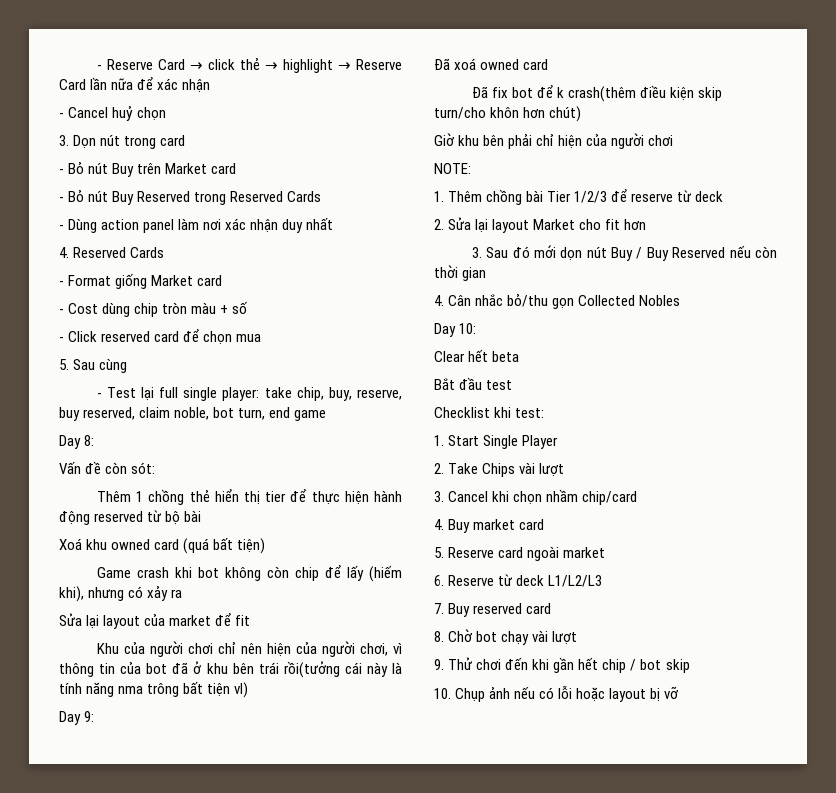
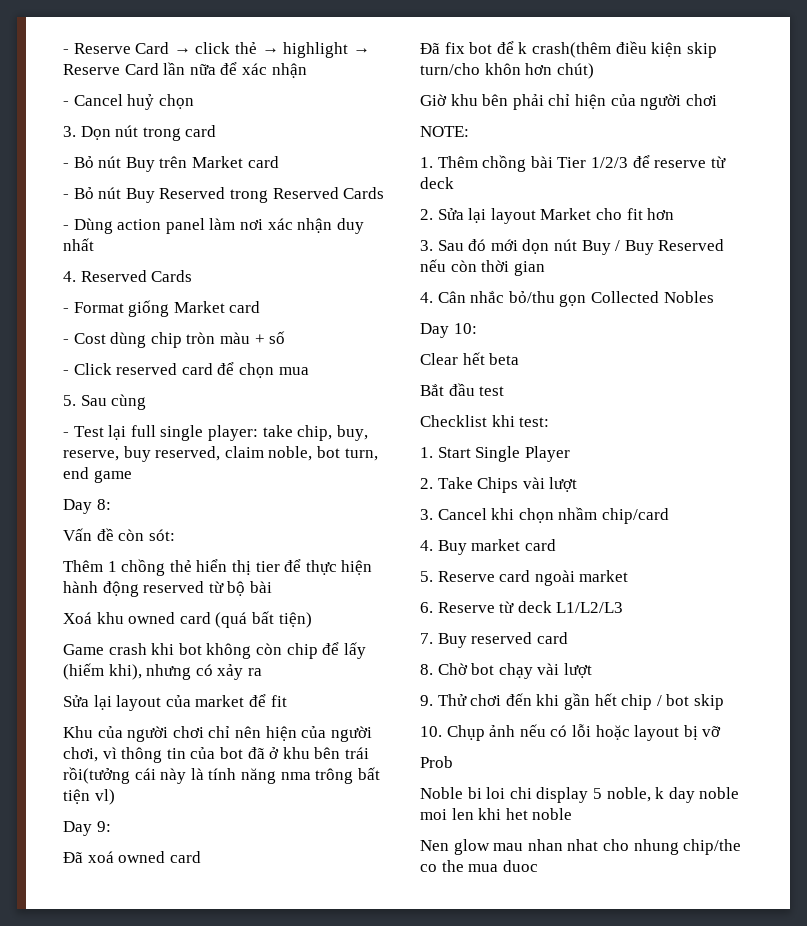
(680, 692) none -> [420,756,453,768] [420,787,740,803] [420,808,573,820] [420,839,742,855] [420,860,538,872] // Prob // Noble bi loi chi display 5 noble, k day noble moi len khi het noble // Nen glow mau nhan nhat cho nhung chip/the co the mua duoc

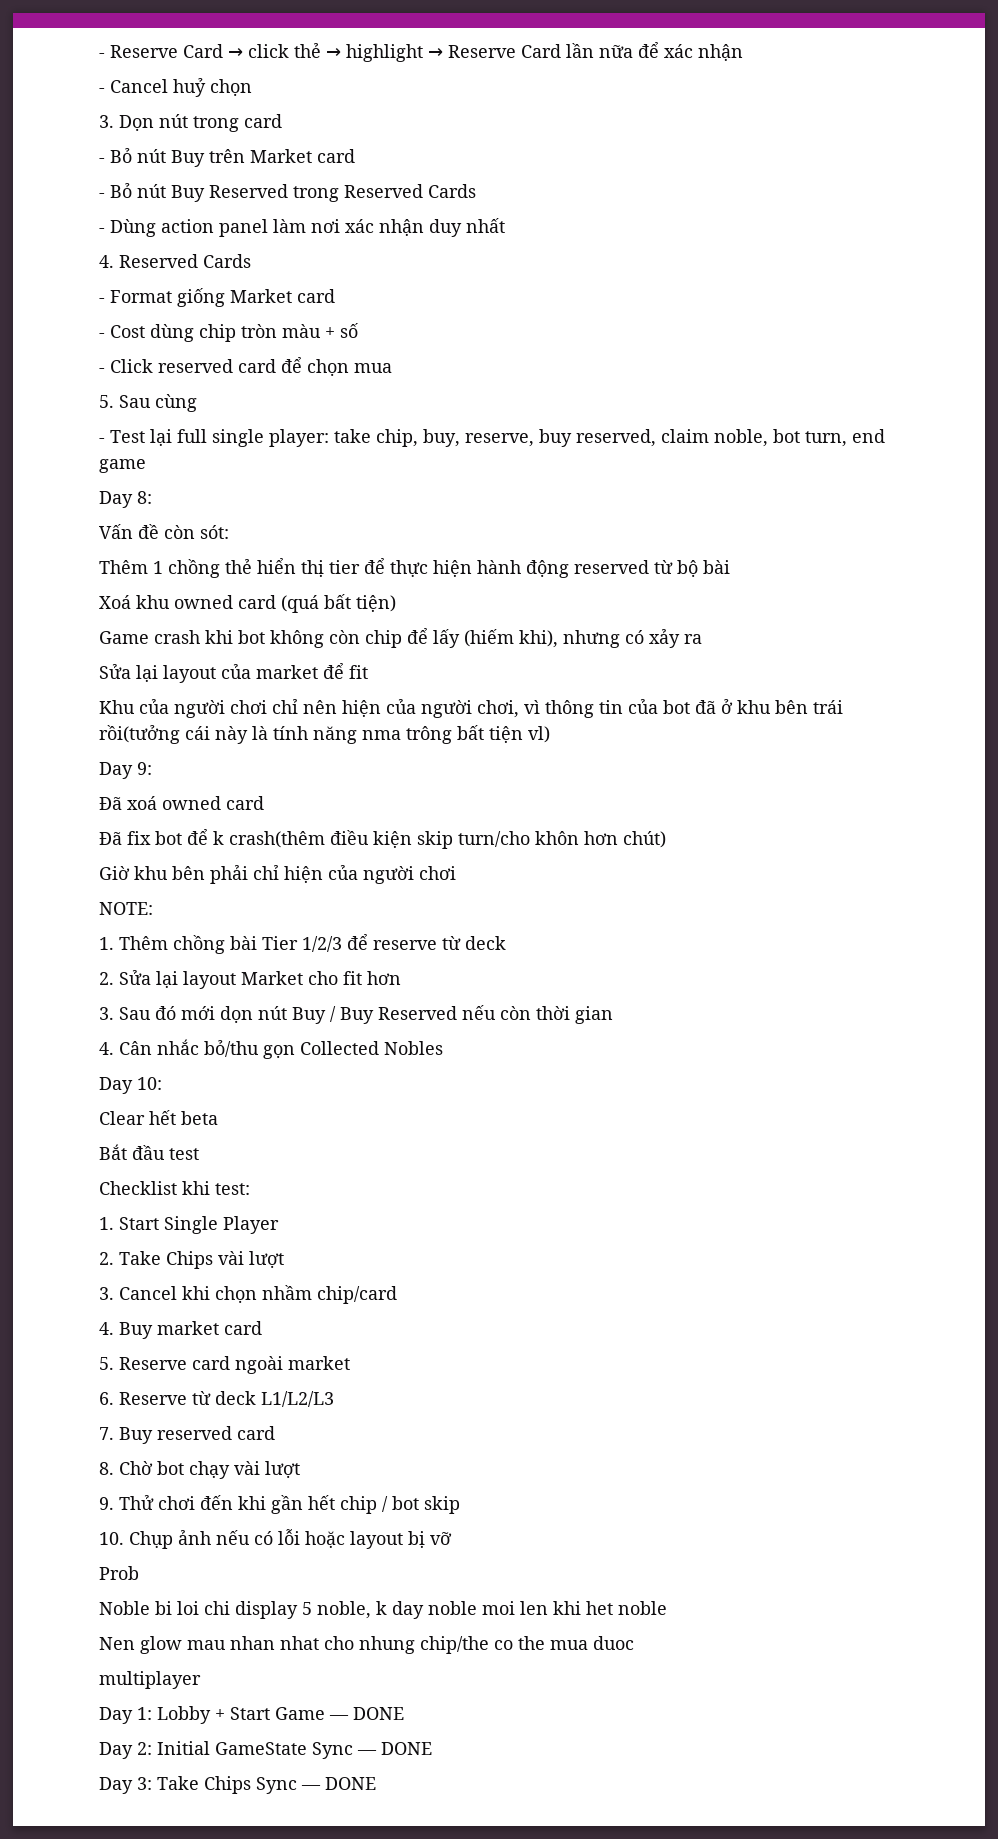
(538, 866) none -> [99,1671,201,1689] [99,1706,404,1724] [99,1741,432,1759] [99,1776,376,1794] // multiplayer // Day 1: Lobby + Start Game — DONE // Day 2: Initial GameState Sync — DONE // Day 3: Take Chips Sync — DONE

